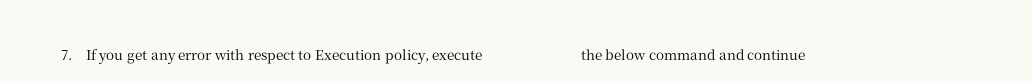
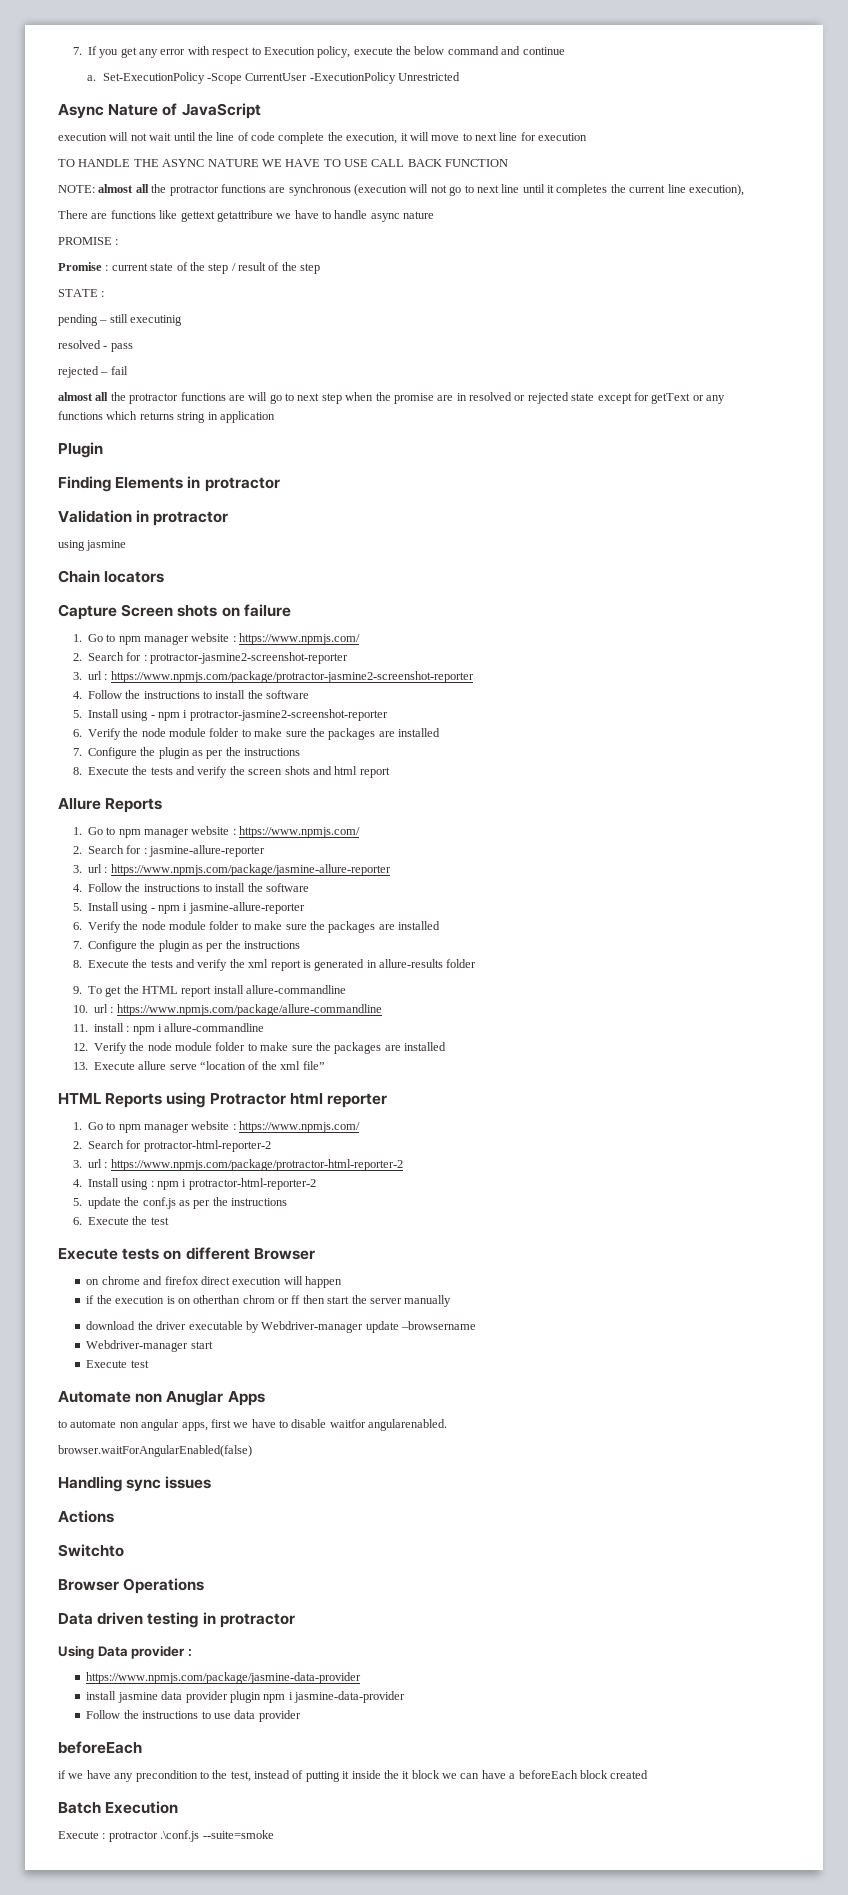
(806, 55) none -> [87,72,461,84] [58,103,261,119] [58,132,588,144] [58,159,509,167] [58,184,744,196] [58,210,435,222] [58,237,119,245] [58,262,321,274] [58,289,105,297] [58,314,183,326] [58,340,133,352] [58,366,128,378] [58,392,725,404] [58,411,275,423] [58,442,103,458] [58,476,280,492] [58,510,229,526] [58,540,127,551] [58,570,165,583] [58,604,291,620] [72,633,361,645] [72,652,349,664] [72,671,474,683] [72,690,310,699] [72,709,388,721] [72,728,441,740] [72,747,301,759] [72,766,390,778] [58,798,163,813] [72,826,361,838] [72,845,266,857] [72,864,391,876] [72,883,310,892] [72,902,305,914] [72,921,441,933] [72,940,301,952] [72,959,477,971] [72,985,347,997] [72,1004,382,1016] [72,1023,265,1035] [72,1042,447,1054] [72,1061,325,1070] [58,1092,387,1108] [72,1121,361,1133] [72,1140,271,1152] [72,1159,403,1171] [72,1178,316,1190] [72,1197,288,1209] [72,1216,169,1225] [58,1247,315,1260] [86,1276,343,1288] [86,1295,452,1307] [86,1321,477,1333] [86,1340,213,1352] [86,1360,149,1368] [58,1391,265,1406] [58,1419,448,1431] [58,1445,252,1457] [58,1476,212,1492] [58,1510,114,1523] [58,1544,124,1557] [58,1578,205,1594] [58,1612,295,1628] [58,1645,192,1659] [86,1672,362,1684] [86,1691,406,1703] [86,1710,301,1722] [58,1741,142,1754] [58,1770,649,1782] [58,1801,179,1814] [58,1830,274,1842] // a. Set-ExecutionPolicy -Scope CurrentUser -ExecutionPolicy Unrestricted // Async Nature of JavaScript // execution will not wait until the line of code complete the execution, it will move to next line for execution // TO HANDLE THE ASYNC NATURE WE HAVE TO USE CALL BACK FUNCTION // NOTE: almost all the protractor functions are synchronous (execution will not go to next line until it completes the current line execution), // There are functions like gettext getattribure we have to handle async nature // PROMISE : // Promise : current state of the step / result of the step // STATE : // pending – still executinig // resolved - pass // rejected – fail // almost all the protractor functions are will go to next step when the promise are in resolved or rejected state except for getText or any functions which returns string in application // Plugin // Finding Elements in protractor // Validation in protractor // using jasmine // Chain locators // Capture Screen shots on failure // 1. Go to npm manager website : https://www.npmjs.com/ // 2. Search for : protractor-jasmine2-screenshot-reporter // 3. url : https://www.npmjs.com/package/protractor-jasmine2-screenshot-reporter // 4. Follow the instructions to install the software // 5. Install using - npm i protractor-jasmine2-screenshot-reporter // 6. Verify the node module folder to make sure the packages are installed // 7. Configure the plugin as per the instructions // 8. Execute the tests and verify the screen shots and html report // Allure Reports // 1. Go to npm manager website : https://www.npmjs.com/ // 2. Search for : jasmine-allure-reporter // 3. url : https://www.npmjs.com/package/jasmine-allure-reporter // 4. Follow the instructions to install the software // 5. Install using - npm i jasmine-allure-reporter // 6. Verify the node module folder to make sure the packages are installed // 7. Configure the plugin as per the instructions // 8. Execute the tests and verify the xml report is generated in allure-results folder // 9. To get the HTML report install allure-commandline // 10. url : https://www.npmjs.com/package/allure-commandline // 11. install : npm i allure-commandline // 12. Verify the node module folder to make sure the packages are installed // 13. Execute allure serve “location of the xml file” // HTML Reports using Protractor html reporter // 1. Go to npm manager website : https://www.npmjs.com/ // 2. Search for protractor-html-reporter-2 // 3. url : https://www.npmjs.com/package/protractor-html-reporter-2 // 4. Install using : npm i protractor-html-reporter-2 // 5. update the conf.js as per the instructions // 6. Execute the test // Execute tests on different Browser // on chrome and firefox direct execution will happen // if the execution is on otherthan chrom or ff then start the server manually // download the driver executable by Webdriver-manager update –browsername // Webdriver-manager start // Execute test // Automate non Anuglar Apps // to automate non angular apps, first we have to disable waitfor angularenabled. // browser.waitForAngularEnabled(false) // Handling sync issues // Actions // Switchto // Browser Operations // Data driven testing in protractor // Using Data provider : // https://www.npmjs.com/package/jasmine-data-provider // install jasmine data provider plugin npm i jasmine-data-provider // Follow the instructions to use data provider // beforeEach // if we have any precondition to the test, instead of putting it inside the it block we can have a beforeEach block created // Batch Execution // Execute : protractor .\conf.js --suite=smoke

